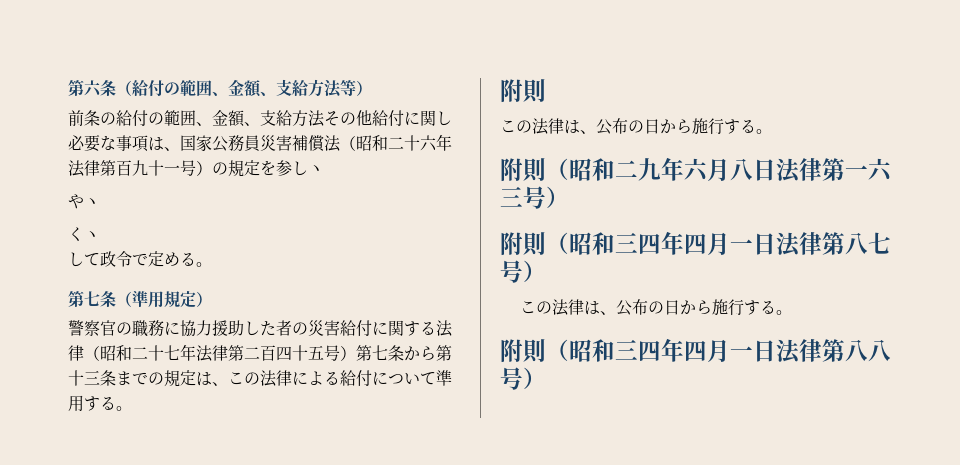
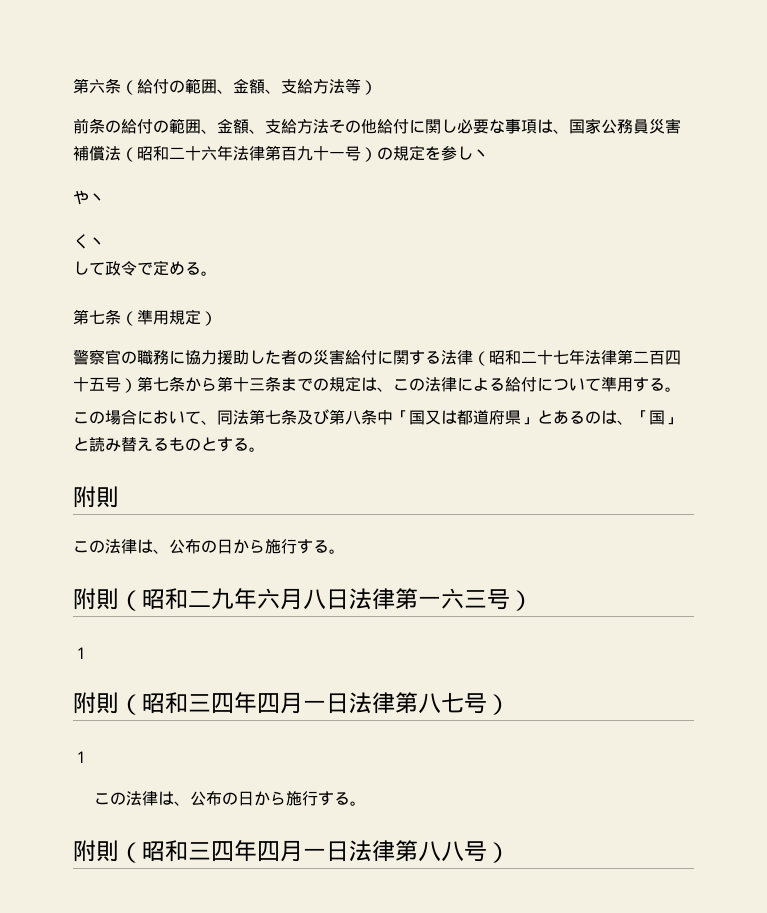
(132, 408) none -> [73,409,681,425] [73,437,265,452] // この場合において、同法第七条及び第八条中「国又は都道府県」とあるのは、「国」と読み替えるものとする。
(569, 197) none -> [73,647,89,659] // １
(546, 271) none -> [73,751,89,763] // １

